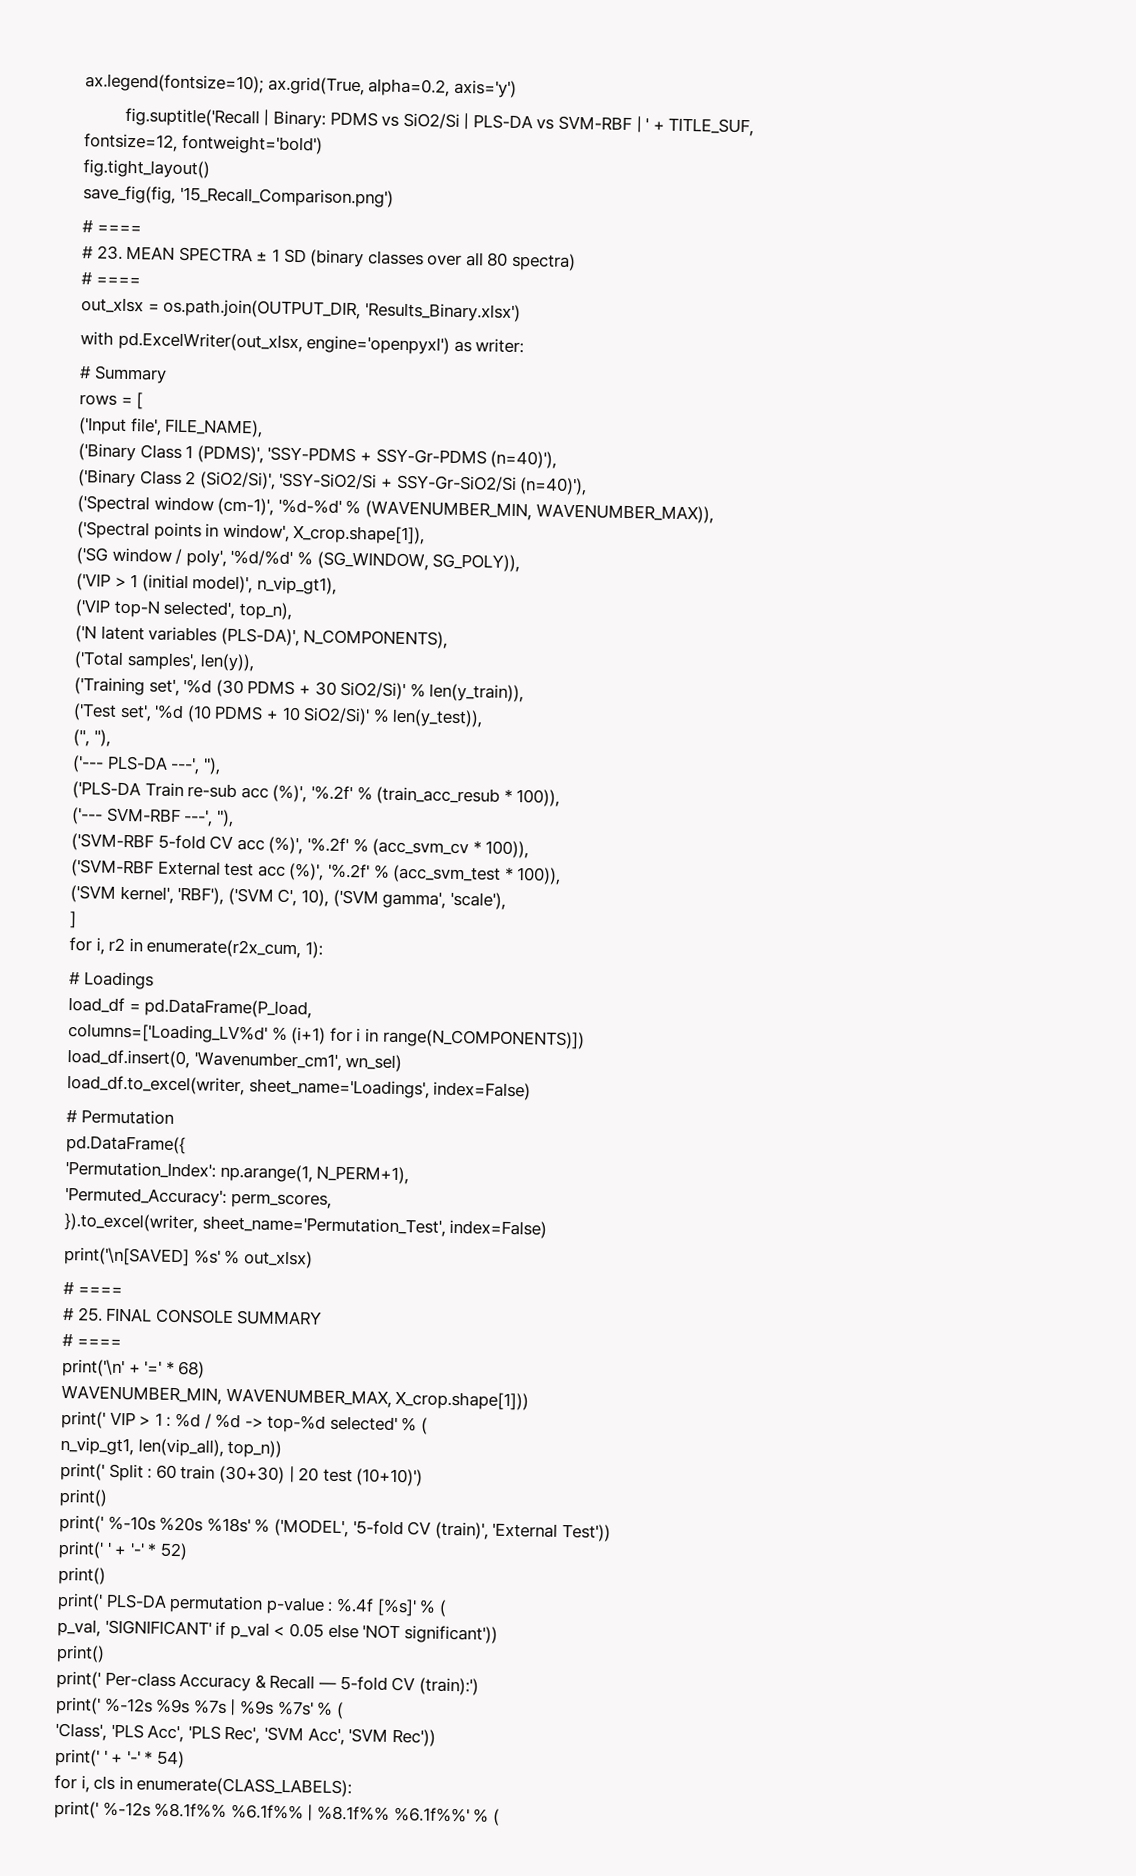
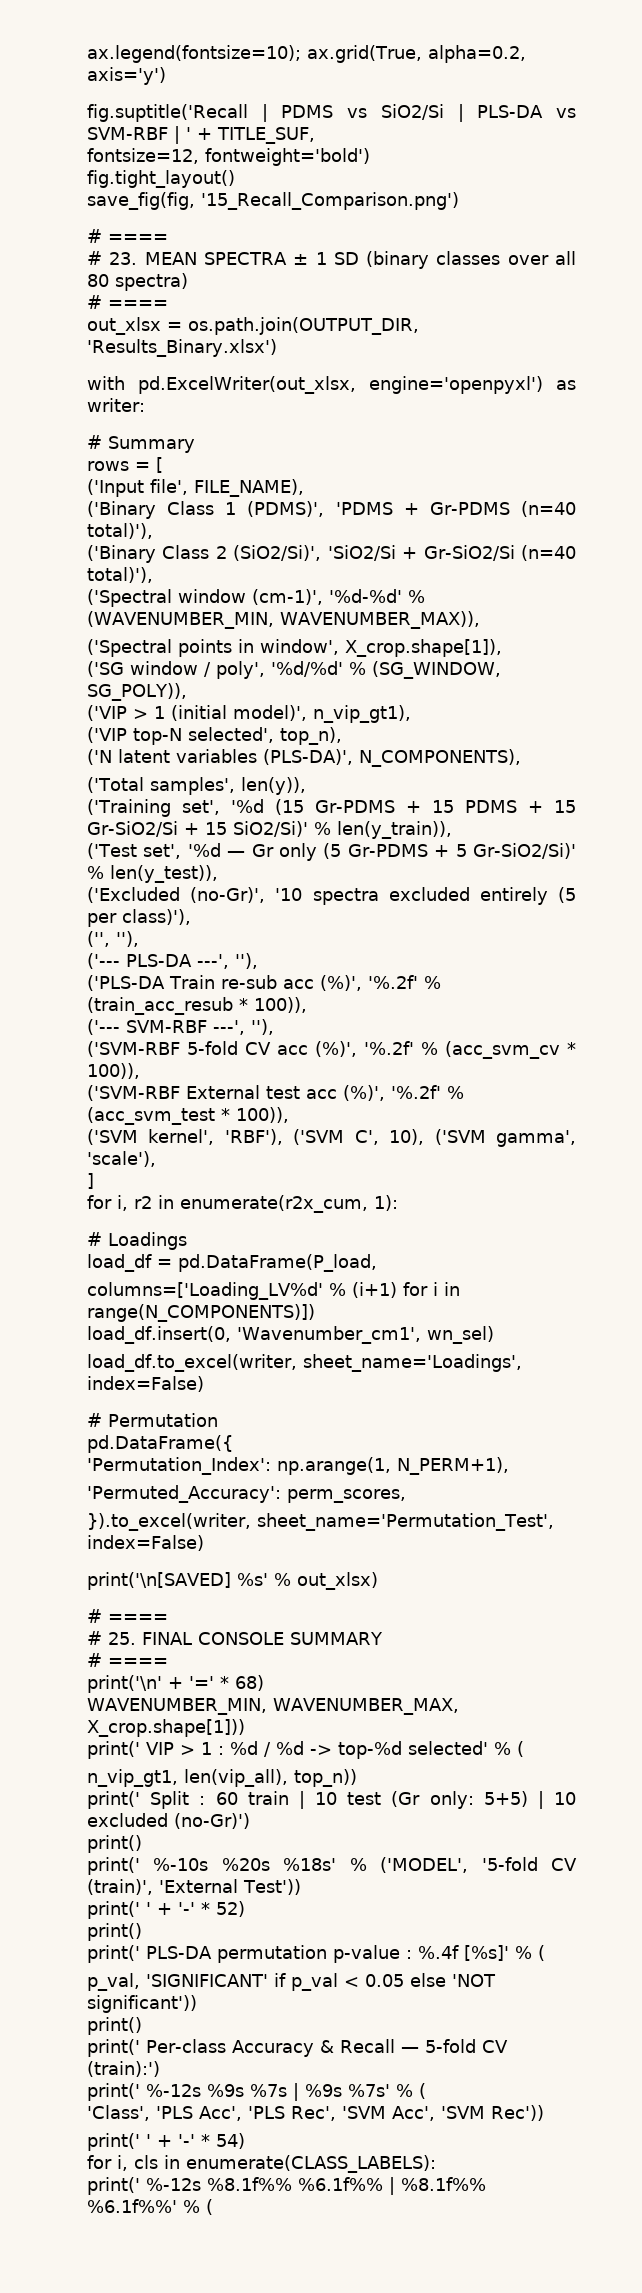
[272,110,326,129] Binary: -> (268, 113) none
[267,446,558,469] 'SSY-PDMS + SSY-Gr-PDMS (n=40)'), -> [335,501,576,517] [87,523,153,539] 'PDMS + Gr-PDMS (n=40 total)'),
[279,472,588,496] 'SSY-SiO2/Si + SSY-Gr-SiO2/Si (n=40)'), -> [327,545,576,561] [87,567,153,583] 'SiO2/Si + Gr-SiO2/Si (n=40 total)'),
[215,679,337,698] (30 PDMS + 30 -> [274,799,576,815] [87,821,227,837] (15 Gr-PDMS + 15 PDMS + 15 Gr-SiO2/Si + 15
[186,705,484,728] (10 PDMS + 10 SiO2/Si)' % len(y_test)), -> [227,843,577,861] [87,865,218,883] [87,887,576,905] [87,909,191,927] — Gr only (5 Gr-PDMS + 5 Gr-SiO2/Si)' % len(y_test)), // ('Excluded (no-Gr)', '10 spectra excluded entirely (5 per class)'),
[218,1465,424,1487] (30+30) | 20 test (10+10)') -> [298,1791,576,1809] [87,1813,250,1829] | 10 test (Gr only: 5+5) | 10 excluded (no-Gr)')

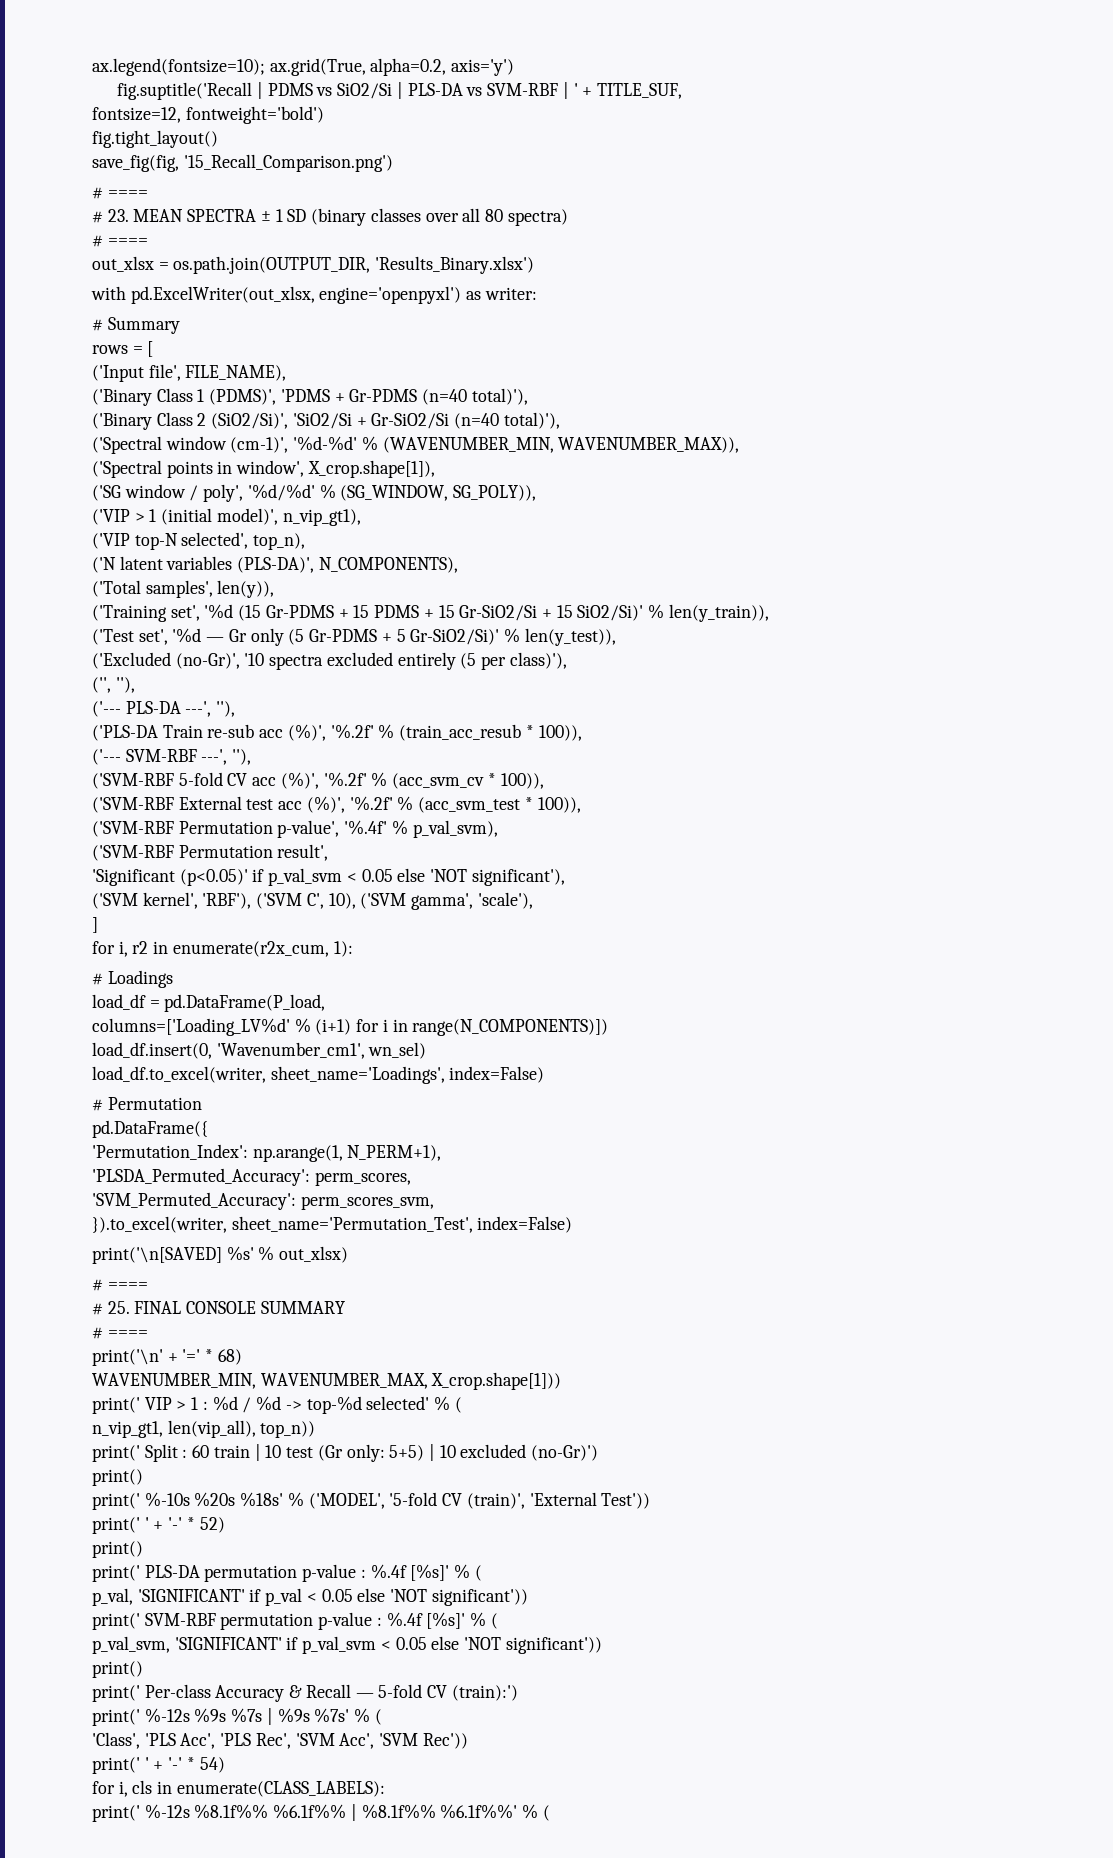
(289, 1115) none -> [92,820,498,838] [92,844,329,861] [92,868,565,886] // ('SVM-RBF Permutation p-value', '%.4f' % p_val_svm), // ('SVM-RBF Permutation result', // 'Significant (p<0.05)' if p_val_svm < 0.05 else 'NOT significant'),
[87,1485,281,1503] 'Permuted_Accuracy': -> [92,1168,310,1186] 'PLSDA_Permuted_Accuracy':
(406, 1496) none -> [92,1192,434,1210] // 'SVM_Permuted_Accuracy': perm_scores_svm,
(197, 2004) none -> [92,1612,498,1630] [92,1636,602,1654] // print(' SVM-RBF permutation p-value : %.4f [%s]' % ( // p_val_svm, 'SIGNIFICANT' if p_val_svm < 0.05 else 'NOT significant'))

